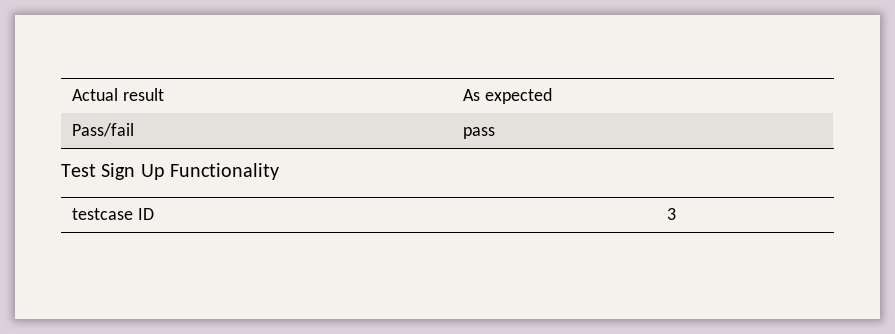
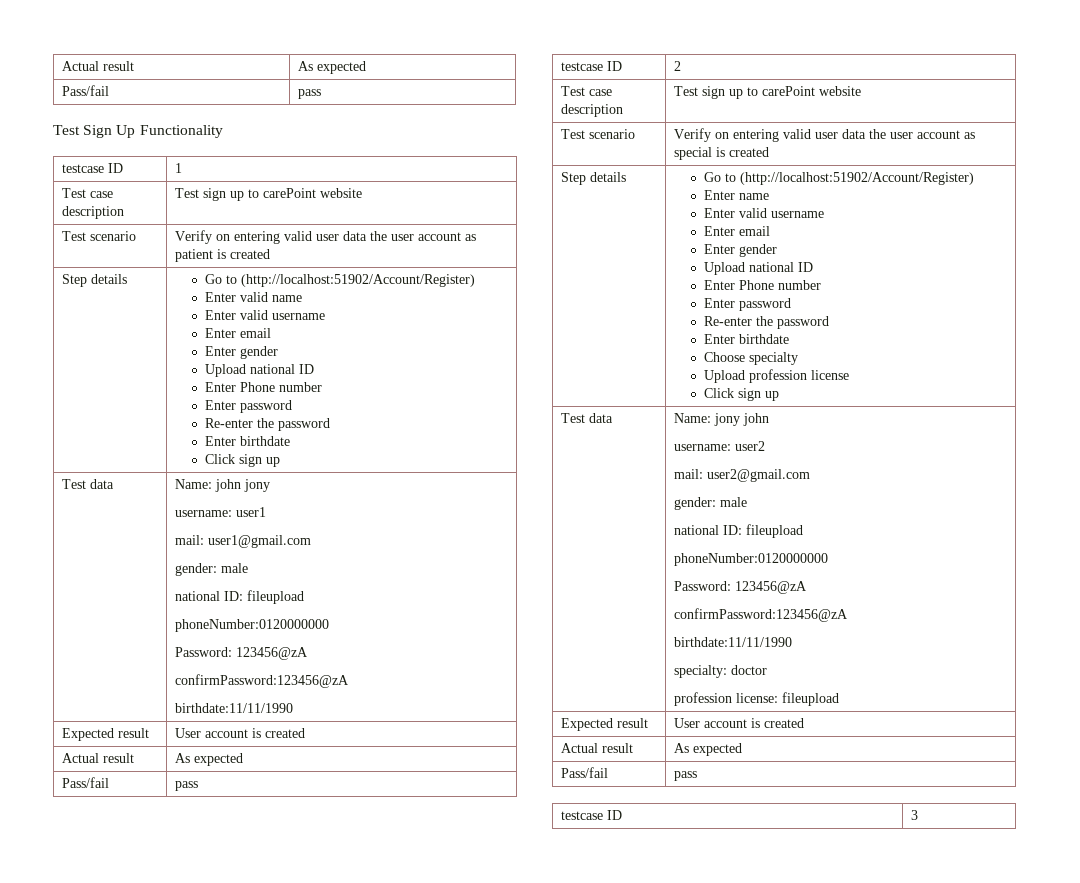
(280, 171) none -> [62,163,124,173] [175,163,183,173] [62,188,114,198] [62,206,125,219] [175,188,363,201] [62,231,137,241] [175,230,477,244] [175,249,271,262] [62,274,128,287] [204,274,475,287] [204,292,302,302] [204,310,325,320] [204,328,271,338] [204,346,278,359] [204,364,314,377] [204,382,322,392] [204,400,292,413] [204,418,330,431] [204,436,290,446] [204,454,280,467] [62,479,115,489] [175,479,271,492] [175,507,267,517] [175,535,312,548] [175,563,249,576] [175,590,305,604] [175,619,330,632] [175,647,309,660] [175,674,350,688] [175,703,294,713] [62,728,150,741] [175,728,306,738] [62,753,135,763] [175,753,244,766] [62,777,110,788] [175,781,199,791] [561,61,623,71] [674,61,682,71] [561,86,613,96] [561,104,624,117] [674,86,862,99] [561,129,636,139] [674,128,976,142] [674,147,770,160] [561,172,627,185] [703,172,974,185] [703,190,769,200] [703,208,824,218] [703,226,770,236] [703,244,777,257] [703,262,813,275] [703,280,821,290] [703,298,791,311] [703,316,829,329] [703,334,789,344] [703,352,798,365] [703,369,849,383] [703,388,779,401] [561,413,614,423] [674,413,770,426] [674,441,766,451] [674,469,811,482] [674,497,748,510] [674,524,804,538] [674,553,829,566] [674,581,808,594] [674,608,849,622] [674,637,793,647] [674,665,768,678] [674,692,840,706] [561,718,649,731] [674,718,805,728] [561,743,634,753] [674,743,743,756] [561,767,609,778] [674,771,698,781] // testcase ID | 1 // Test case description | Test sign up to carePoint website // Test scenario | Verify on entering valid user data the user account as patient is created // Step details | Go to (http://localhost:51902/Account/Register) // Enter valid name // Enter valid username // Enter email // Enter gender // Upload national ID // Enter Phone number // Enter password // Re-enter the password // Enter birthdate // Click sign up // Test data | Name: john jony // username: user1 // mail: user1@gmail.com // gender: male // national ID: fileupload // phoneNumber:0120000000 // Password: 123456@zA // confirmPassword:123456@zA // birthdate:11/11/1990 // Expected result | User account is created // Actual result | As expected // Pass/fail | pass // testcase ID | 2 // Test case description | Test sign up to carePoint website // Test scenario | Verify on entering valid user data the user account as special is created // Step details | Go to (http://localhost:51902/Account/Register) // Enter name // Enter valid username // Enter email // Enter gender // Upload national ID // Enter Phone number // Enter password // Re-enter the password // Enter birthdate // Choose specialty // Upload profession license // Click sign up // Test data | Name: jony john // username: user2 // mail: user2@gmail.com // gender: male // national ID: fileupload // phoneNumber:0120000000 // Password: 123456@zA // confirmPassword:123456@zA // birthdate:11/11/1990 // specialty: doctor // profession license: fileupload // Expected result | User account is created // Actual result | As expected // Pass/fail | pass

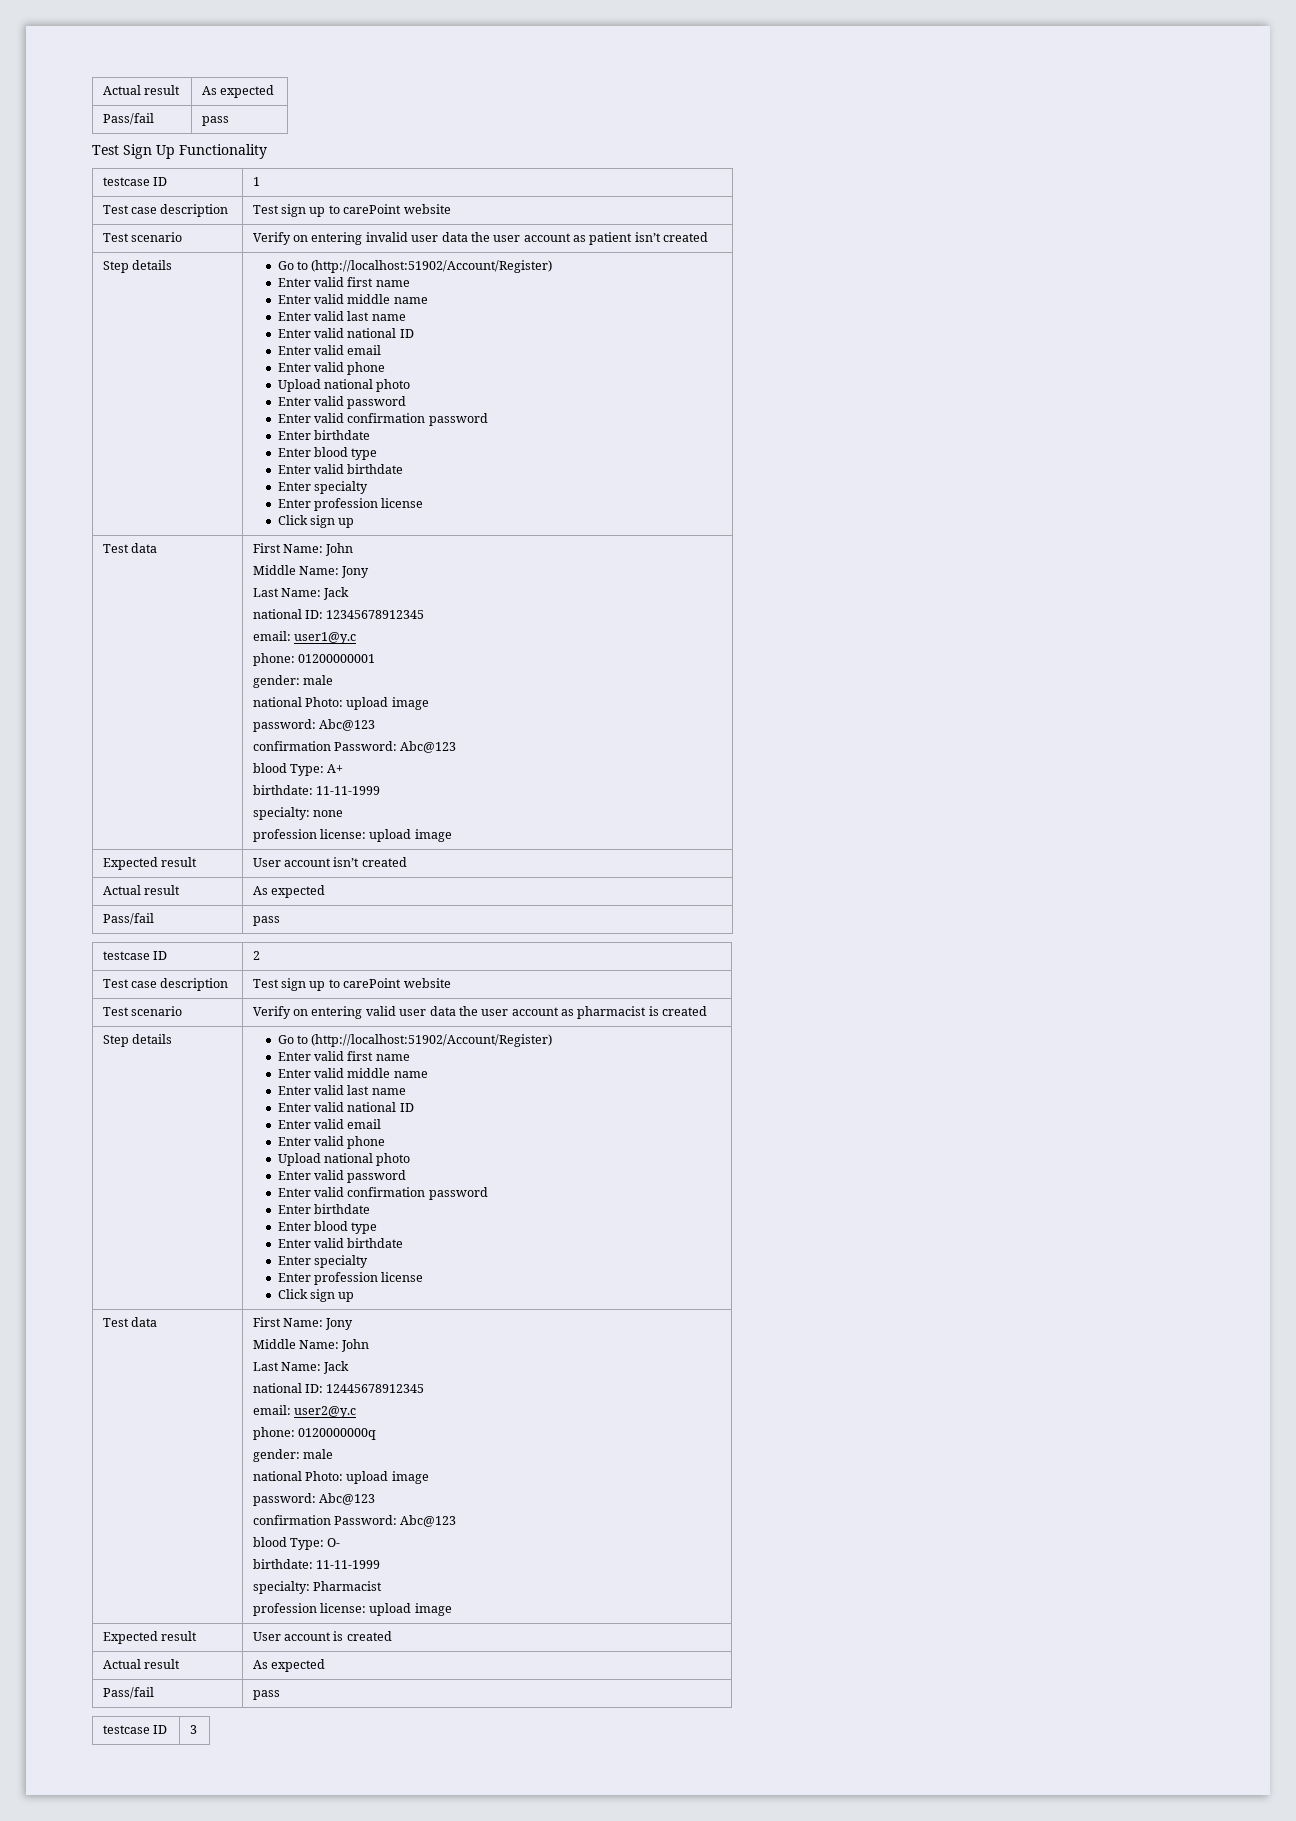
[284,231,313,241] valid -> [365,232,408,242] invalid
[217,249,271,259] [62,274,128,287] [204,274,475,287] [204,292,302,302] [204,310,325,320] [204,328,271,338] [204,346,278,359] [204,364,314,377] [204,382,322,392] [204,400,292,413] [204,418,330,431] [204,436,290,446] [204,454,280,467] [62,479,115,489] [175,479,271,492] [175,507,267,517] [175,535,312,548] [175,563,249,576] [175,590,305,604] [175,619,330,632] [175,647,309,660] [175,674,350,688] [175,703,294,713] [62,728,150,741] [175,728,262,738] is created // Step details | Go to (http://localhost:51902/Account/Register) // Enter valid name // Enter valid username // Enter email // Enter gender // Upload national ID // Enter Phone number // Enter password // Re-enter the password // Enter birthdate // Click sign up // Test data | Name: john jony // username: user1 // mail: user1@gmail.com // gender: male // national ID: fileupload // phoneNumber:0120000000 // Password: 123456@zA // confirmPassword:123456@zA // birthdate:11/11/1990 // Expected result | User account is -> [634,232,709,242] [102,260,173,273] [277,260,553,273] [277,277,410,287] [277,294,428,304] [277,311,406,321] [277,328,414,338] [277,345,382,355] [277,362,386,375] [277,379,411,392] [277,396,407,409] [277,413,488,426] [277,430,370,440] [277,447,378,460] [277,464,404,474] [277,481,368,494] [277,498,424,511] [277,515,355,528] [102,543,158,553] [252,543,354,556] [252,565,370,578] [252,587,350,600] [252,609,425,619] [252,631,357,644] [252,653,376,666] [252,675,334,688] [252,697,429,710] [252,719,376,732] [252,741,457,753] [252,763,344,776] [252,785,381,795] [252,807,344,820] [252,829,452,842] [102,857,198,870] [252,857,360,867] isn’t created // Step details | Go to (http://localhost:51902/Account/Register) // Enter valid first name // Enter valid middle name // Enter valid last name // Enter valid national ID // Enter valid email // Enter valid phone // Upload national photo // Enter valid password // Enter valid confirmation password // Enter birthdate // Enter blood type // Enter valid birthdate // Enter specialty // Enter profession license // Click sign up // Test data | First Name: John // Middle Name: Jony // Last Name: Jack // national ID: 12345678912345 // email: user1@y.c // phone: 01200000001 // gender: male // national Photo: upload image // password: Abc@123 // confirmation Password: Abc@123 // blood Type: A+ // birthdate: 11-11-1999 // specialty: none // profession license: upload image // Expected result | User account isn’t
[674,147,770,160] [561,172,627,185] [703,172,974,185] [703,190,769,200] [703,208,824,218] [703,226,770,236] [703,244,777,257] [703,262,813,275] [703,280,821,290] [703,298,791,311] [703,316,829,329] [703,334,789,344] [703,352,798,365] [703,369,849,383] [703,388,779,401] [561,413,614,423] [674,413,770,426] [674,441,766,451] [674,469,811,482] [674,497,748,510] [674,524,804,538] [674,553,829,566] [674,581,808,594] [674,608,849,622] [674,637,793,647] [674,665,768,678] [674,692,840,706] special is created // Step details | Go to (http://localhost:51902/Account/Register) // Enter name // Enter valid username // Enter email // Enter gender // Upload national ID // Enter Phone number // Enter password // Re-enter the password // Enter birthdate // Choose specialty // Upload profession license // Click sign up // Test data | Name: jony john // username: user2 // mail: user2@gmail.com // gender: male // national ID: fileupload // phoneNumber:0120000000 // Password: 123456@zA // confirmPassword:123456@zA // birthdate:11/11/1990 // specialty: doctor // profession license: fileupload -> [577,1006,708,1019] [102,1034,173,1047] [277,1034,553,1047] [277,1051,410,1061] [277,1068,428,1078] [277,1085,406,1095] [277,1102,414,1112] [277,1119,382,1129] [277,1136,386,1149] [277,1153,411,1166] [277,1170,407,1183] [277,1187,488,1200] [277,1204,370,1214] [277,1221,378,1234] [277,1238,404,1248] [277,1255,368,1268] [277,1272,424,1285] [277,1289,355,1302] [102,1317,158,1327] [252,1317,354,1330] [252,1339,370,1352] [252,1361,350,1374] [252,1383,425,1393] [252,1405,357,1418] [252,1427,377,1440] [252,1449,334,1462] [252,1471,429,1484] [252,1493,376,1506] [252,1515,457,1527] [252,1537,341,1550] [252,1559,381,1569] [252,1581,383,1594] [252,1603,452,1616] pharmacist is created // Step details | Go to (http://localhost:51902/Account/Register) // Enter valid first name // Enter valid middle name // Enter valid last name // Enter valid national ID // Enter valid email // Enter valid phone // Upload national photo // Enter valid password // Enter valid confirmation password // Enter birthdate // Enter blood type // Enter valid birthdate // Enter specialty // Enter profession license // Click sign up // Test data | First Name: Jony // Middle Name: John // Last Name: Jack // national ID: 12445678912345 // email: user2@y.c // phone: 0120000000q // gender: male // national Photo: upload image // password: Abc@123 // confirmation Password: Abc@123 // blood Type: O- // birthdate: 11-11-1999 // specialty: Pharmacist // profession license: upload image

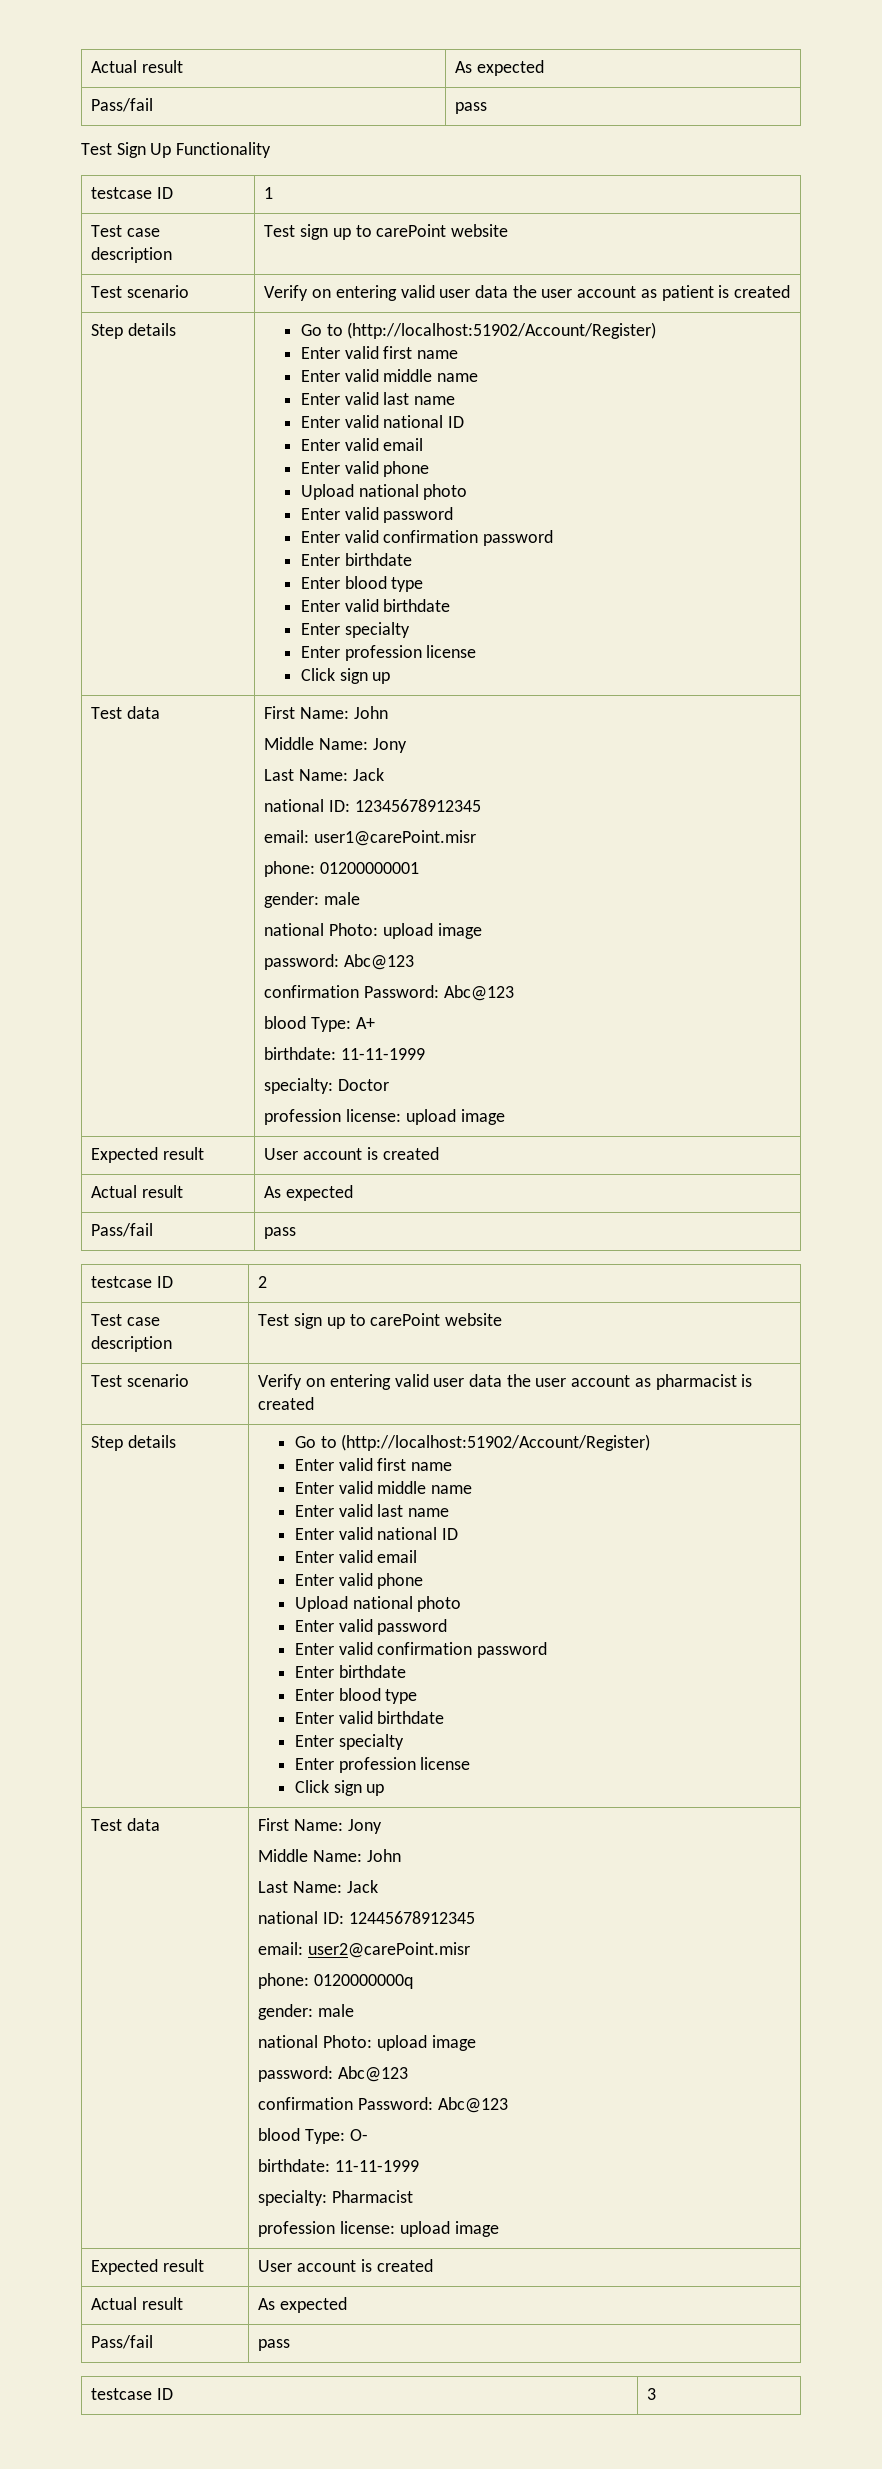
[365,232,408,242] invalid -> [400,285,435,298] valid
[634,232,661,242] isn’t -> [718,285,730,298] is
[294,632,357,644] user1@y.c -> [314,830,477,846] user1@carePoint.misr
[252,807,344,820] [252,829,452,842] [102,857,198,870] [252,857,360,867] specialty: none // profession license: upload image // Expected result | User account isn’t -> [264,1078,390,1094] [264,1109,505,1125] [91,1147,205,1163] [264,1147,378,1160] specialty: Doctor // profession license: upload image // Expected result | User account is
[294,1406,357,1418] user2@y.c -> [308,1942,471,1958] user2@carePoint.misr

